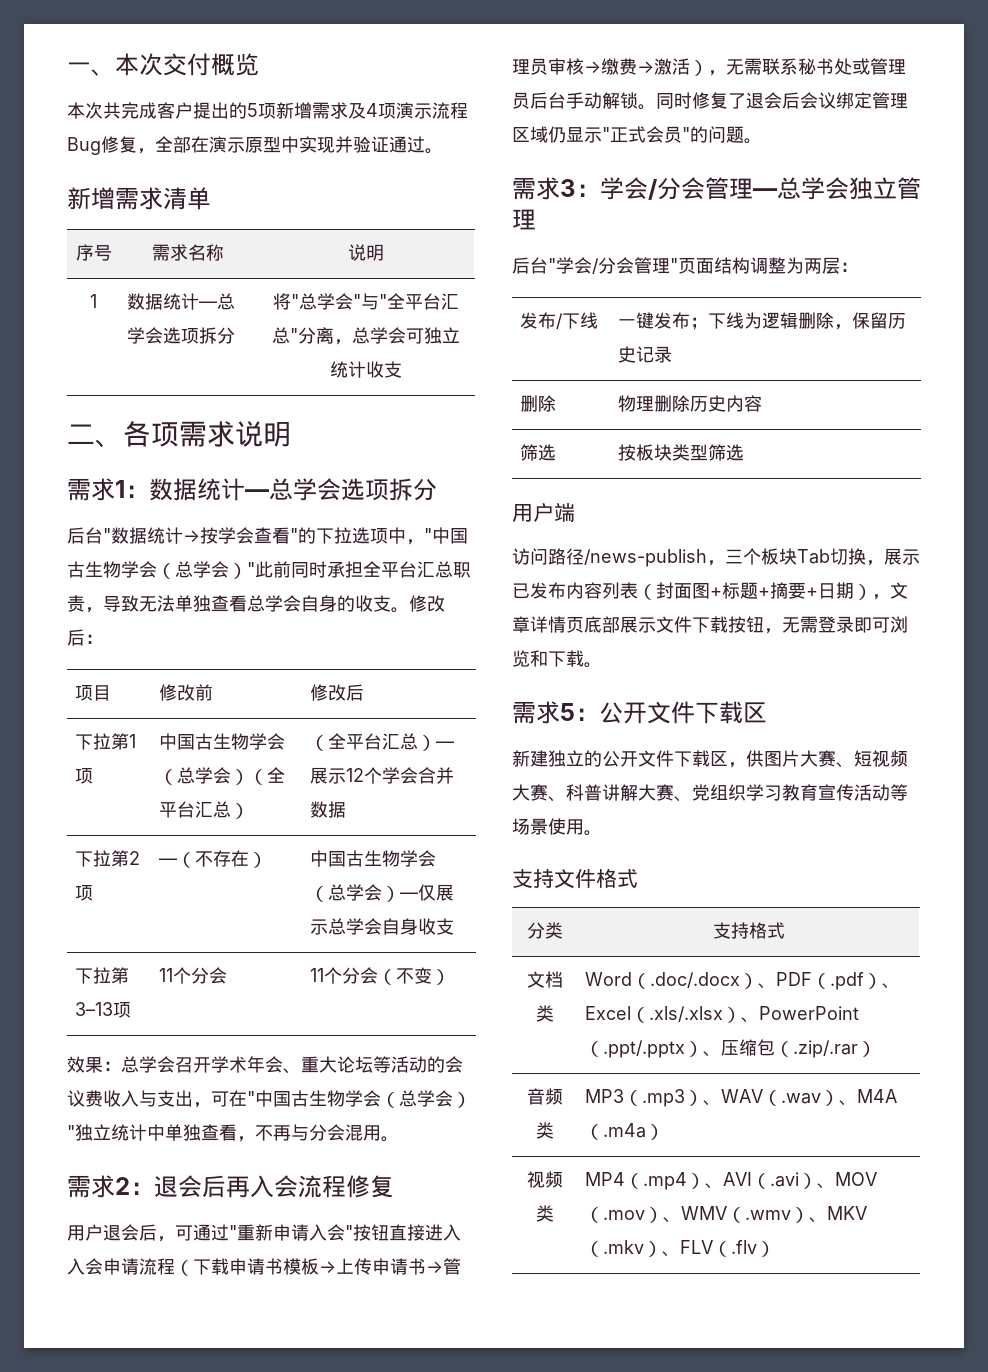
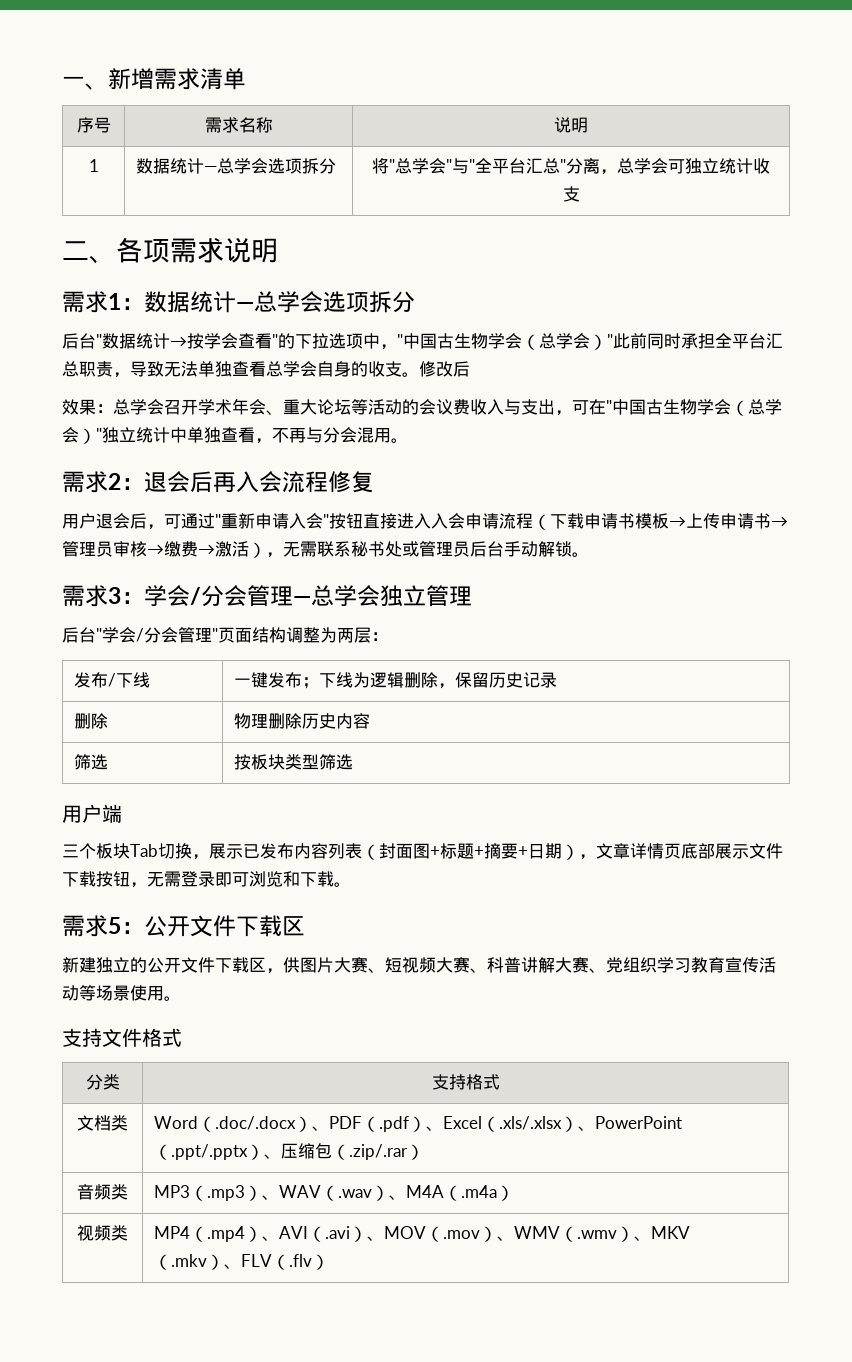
[115,53,259,76] [67,102,468,119] [67,136,443,155] 本次交付概览 // 本次共完成客户提出的5项新增需求及4项演示流程Bug修复，全部在演示原型中实现并验证通过。 // -> (108, 86) none
[85,634,103,644] [75,685,112,701] [159,684,214,701] [310,684,365,701] [75,733,137,750] [75,768,94,784] [159,733,286,750] [159,767,286,785] [159,801,250,819] [310,733,455,751] [310,767,455,784] [310,801,347,818] [75,850,141,867] [75,885,94,901] [159,850,268,868] [310,850,437,867] [310,884,455,902] [310,918,455,935] [75,967,130,984] [75,1002,132,1018] [159,967,228,984] [310,967,451,985] ： // 项目 | 修改前 | 修改后 // 下拉第1项 | 中国古生物学会（总学会）（全平台汇总） | （全平台汇总）—展示12个学会合并数据 // 下拉第2项 | —（不存在） | 中国古生物学会（总学会）—仅展示总学会自身收支 // 下拉第3–13项 | 11个分会 | 11个分会（不变） -> (470, 369) none
[656,92,908,109] [512,126,762,144] 同时修复了退会后会议绑定管理区域仍显示"正式会员"的问题。 -> (589, 554) none
[512,548,725,567] 访问路径/news-publish， -> (122, 813) none

